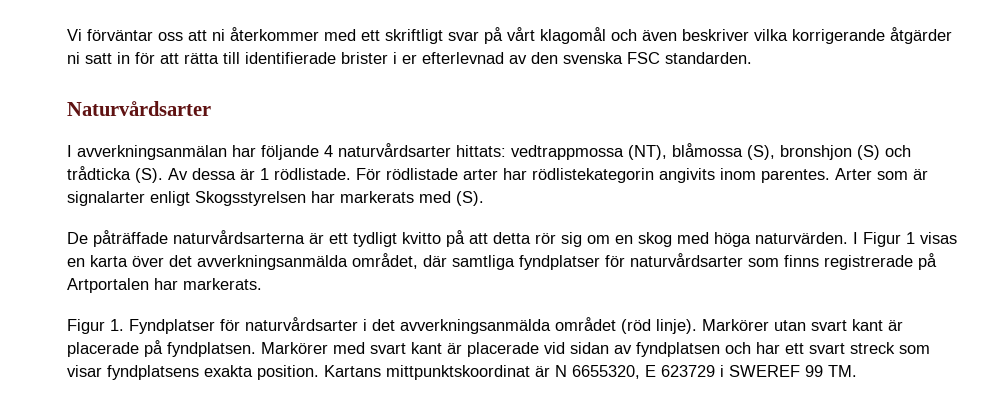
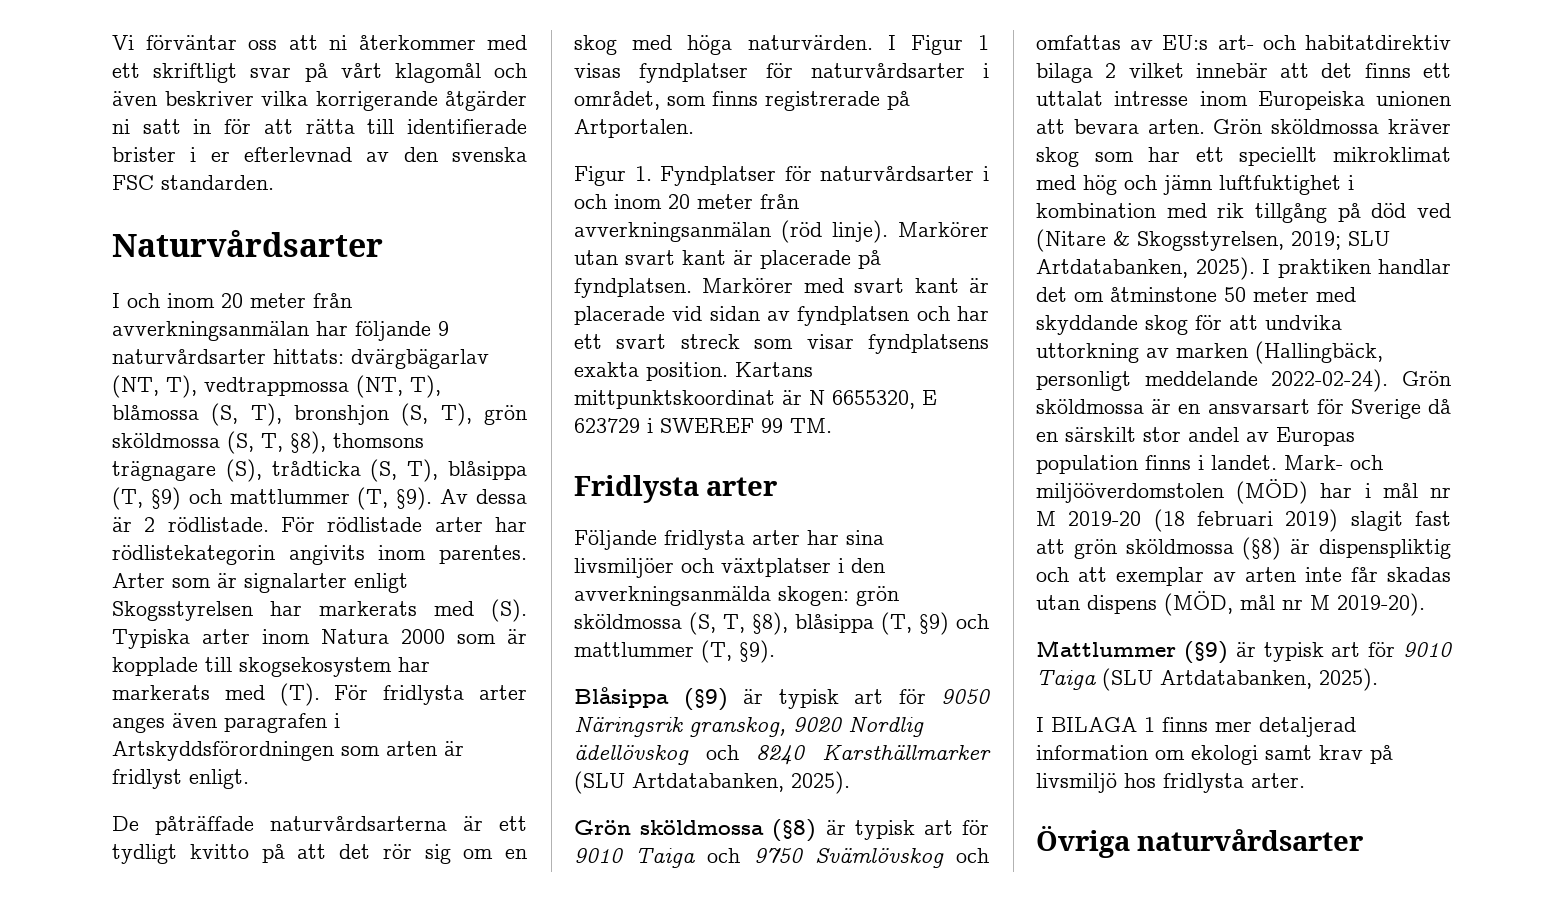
(72, 151) none -> [127,293,352,308] och inom 20 meter från
[324,145,333,157] 4 -> [438,321,449,336] 9
[511,143,911,160] [67,166,163,183] vedtrappmossa (NT), blåmossa (S), bronshjon (S) och trådticka (S). -> [351,349,489,369] [112,375,441,398] [112,403,527,426] [112,431,424,454] [112,459,527,482] [112,487,433,510] dvärgbägarlav (NT, T), vedtrappmossa (NT, T), blåmossa (S, T), bronshjon (S, T), grön sköldmossa (S, T, §8), thomsons trägnagare (S), trådticka (S, T), blåsippa (T, §9) och mattlummer (T, §9).
[260,168,269,180] 1 -> [144,517,156,532] 2
(484, 198) none -> [112,629,527,649] [112,657,430,677] [112,683,527,706] [112,713,340,733] [112,741,464,761] [112,769,249,789] Typiska arter inom Natura 2000 som är kopplade till skogsekosystem har markerats med (T). För fridlysta arter anges även paragrafen i Artskyddsförordningen som arten är fridlyst enligt.
[493,232,531,244] detta -> [339,844,370,859] det
[67,253,515,270] en karta över det avverkningsanmälda området, där samtliga -> (621, 70) none
(743, 260) none -> [983,63,989,78] [574,91,660,110] i området,
[67,278,262,293] Artportalen har markerats. -> [574,119,694,138] Artportalen.
[372,317,616,334] det avverkningsanmälda området -> [574,194,799,209] [574,222,771,242] och inom 20 meter från avverkningsanmälan
(857, 371) none -> [574,475,778,503] [574,530,884,550] [574,558,885,578] [574,586,899,606] [574,612,989,635] [574,640,775,663] [574,687,990,711] [574,716,924,737] [574,744,991,765] [574,771,850,794] [574,819,989,842] [574,848,989,868] [1036,35,1451,50] [1036,63,1451,83] [1036,91,1451,110] [1036,119,1451,134] [1036,147,1451,167] [1036,175,1354,195] [1036,203,1451,223] [1036,229,1390,252] [1036,257,1451,280] [1036,287,1356,302] [1036,315,1342,335] [1036,341,1383,364] [1036,369,1451,392] [1036,399,1451,419] [1036,427,1355,446] [1036,455,1383,474] [1036,479,1451,504] [1036,509,1451,532] [1036,537,1451,560] [1036,567,1451,586] [1036,591,1425,616] [1036,640,1452,664] [1036,668,1378,691] [1036,717,1356,737] [1036,745,1393,765] [1036,773,1305,793] [1036,826,1364,858] // Fridlysta arter // Följande fridlysta arter har sina livsmiljöer och växtplatser i den avverkningsanmälda skogen: grön sköldmossa (S, T, §8), blåsippa (T, §9) och mattlummer (T, §9). // Blåsippa (§9) är typisk art för 9050 Näringsrik granskog, 9020 Nordlig ädellövskog och 8240 Karsthällmarker (SLU Artdatabanken, 2025). // Grön sköldmossa (§8) är typisk art för 9010 Taiga och 9750 Svämlövskog och omfattas av EU:s art- och habitatdirektiv bilaga 2 vilket innebär att det finns ett uttalat intresse inom Europeiska unionen att bevara arten. Grön sköldmossa kräver skog som har ett speciellt mikroklimat med hög och jämn luftfuktighet i kombination med rik tillgång på död ved (Nitare & Skogsstyrelsen, 2019; SLU Artdatabanken, 2025). I praktiken handlar det om åtminstone 50 meter med skyddande skog för att undvika uttorkning av marken (Hallingbäck, personligt meddelande 2022-02-24). Grön sköldmossa är en ansvarsart för Sverige då en särskilt stor andel av Europas population finns i landet. Mark- och miljööverdomstolen (MÖD) har i mål nr M 2019-20 (18 februari 2019) slagit fast att grön sköldmossa (§8) är dispenspliktig och att exemplar av arten inte får skadas utan dispens (MÖD, mål nr M 2019-20). // Mattlummer (§9) är typisk art för 9010 Taiga (SLU Artdatabanken, 2025). // I BILAGA 1 finns mer detaljerad information om ekologi samt krav på livsmiljö hos fridlysta arter. // Övriga naturvårdsarter

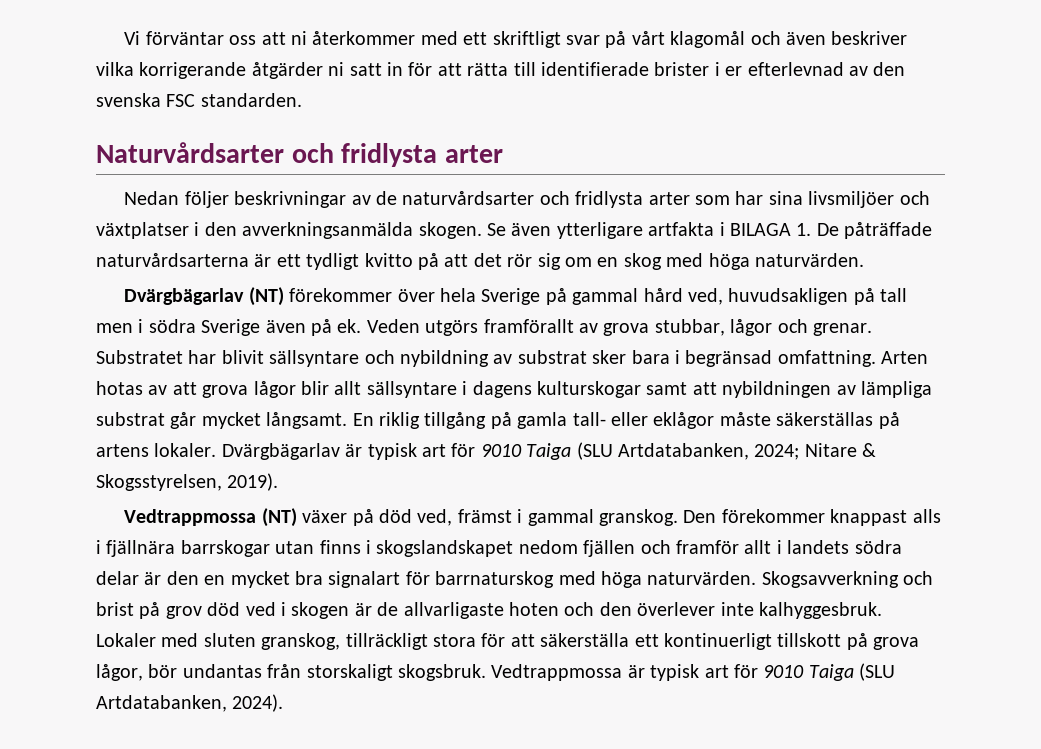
[112,293,352,308] [112,321,449,341] [112,349,489,369] [112,375,441,398] [112,403,527,426] [112,431,424,454] [112,459,527,482] [112,487,527,510] [112,517,527,532] [112,545,527,565] [112,573,408,593] [112,599,527,622] [112,629,527,649] [112,657,430,677] [112,683,527,706] [112,713,340,733] [112,741,464,761] [112,769,249,789] // I och inom 20 meter från avverkningsanmälan har följande 9 naturvårdsarter hittats: dvärgbägarlav (NT, T), vedtrappmossa (NT, T), blåmossa (S, T), bronshjon (S, T), grön sköldmossa (S, T, §8), thomsons trägnagare (S), trådticka (S, T), blåsippa (T, §9) och mattlummer (T, §9). Av dessa är 2 rödlistade. För rödlistade arter har rödlistekategorin angivits inom parentes. Arter som är signalarter enligt Skogsstyrelsen har markerats med (S). Typiska arter inom Natura 2000 som är kopplade till skogsekosystem har markerats med (T). För fridlysta arter anges även paragrafen i Artskyddsförordningen som arten är fridlyst enligt. // -> [291,143,503,167] [124,191,930,208] [96,222,812,239] och fridlysta arter // Nedan följer beskrivningar av de naturvårdsarter och fridlysta arter som har sina livsmiljöer och växtplatser i den avverkningsanmälda skogen. Se även ytterligare artfakta i BILAGA 1.
[887,35,989,55] [574,63,989,83] [574,91,910,111] [574,119,694,138] [574,166,989,186] [574,194,799,209] [574,220,989,243] [574,250,881,269] [574,278,989,298] [574,306,989,326] [574,334,989,354] [574,362,813,381] [574,390,937,409] [574,418,832,433] [574,475,778,503] [574,530,884,550] [574,558,885,578] [574,586,899,606] [574,612,989,635] [574,640,775,663] [574,687,990,711] [574,716,924,737] [574,744,991,765] [574,771,850,794] [574,819,989,842] [574,848,989,868] [1036,35,1451,50] [1036,63,1451,83] [1036,91,1451,110] [1036,119,1451,134] [1036,147,1451,167] [1036,175,1354,195] [1036,203,1451,223] [1036,229,1390,252] [1036,257,1451,280] [1036,287,1356,302] [1036,315,1342,335] [1036,341,1383,364] [1036,369,1451,392] [1036,399,1451,419] [1036,427,1355,446] [1036,455,1383,474] [1036,479,1451,504] [1036,509,1451,532] [1036,537,1451,560] [1036,567,1451,586] [1036,591,1425,616] [1036,640,1452,664] [1036,668,1378,691] [1036,717,1356,737] [1036,745,1393,765] [1036,773,1305,793] [1036,826,1364,858] I Figur 1 visas fyndplatser för naturvårdsarter i området, som finns registrerade på Artportalen. // Figur 1. Fyndplatser för naturvårdsarter i och inom 20 meter från avverkningsanmälan (röd linje). Markörer utan svart kant är placerade på fyndplatsen. Markörer med svart kant är placerade vid sidan av fyndplatsen och har ett svart streck som visar fyndplatsens exakta position. Kartans mittpunktskoordinat är N 6655320, E 623729 i SWEREF 99 TM. // Fridlysta arter // Följande fridlysta arter har sina livsmiljöer och växtplatser i den avverkningsanmälda skogen: grön sköldmossa (S, T, §8), blåsippa (T, §9) och mattlummer (T, §9). // Blåsippa (§9) är typisk art för 9050 Näringsrik granskog, 9020 Nordlig ädellövskog och 8240 Karsthällmarker (SLU Artdatabanken, 2025). // Grön sköldmossa (§8) är typisk art för 9010 Taiga och 9750 Svämlövskog och omfattas av EU:s art- och habitatdirektiv bilaga 2 vilket innebär att det finns ett uttalat intresse inom Europeiska unionen att bevara arten. Grön sköldmossa kräver skog som har ett speciellt mikroklimat med hög och jämn luftfuktighet i kombination med rik tillgång på död ved (Nitare & Skogsstyrelsen, 2019; SLU Artdatabanken, 2025). I praktiken handlar det om åtminstone 50 meter med skyddande skog för att undvika uttorkning av marken (Hallingbäck, personligt meddelande 2022-02-24). Grön sköldmossa är en ansvarsart för Sverige då en särskilt stor andel av Europas population finns i landet. Mark- och miljööverdomstolen (MÖD) har i mål nr M 2019-20 (18 februari 2019) slagit fast att grön sköldmossa (§8) är dispenspliktig och att exemplar av arten inte får skadas utan dispens (MÖD, mål nr M 2019-20). // Mattlummer (§9) är typisk art för 9010 Taiga (SLU Artdatabanken, 2025). // I BILAGA 1 finns mer detaljerad information om ekologi samt krav på livsmiljö hos fridlysta arter. // Övriga naturvårdsarter -> [124,287,908,306] [96,319,872,336] [96,350,929,367] [96,381,932,398] [96,412,900,429] [96,442,877,460] [96,473,279,491] [124,508,941,527] [96,540,902,557] [96,571,934,588] [96,602,882,619] [96,633,920,650] [96,663,896,681] [96,694,284,712] // Dvärgbägarlav (NT) förekommer över hela Sverige på gammal hård ved, huvudsakligen på tall men i södra Sverige även på ek. Veden utgörs framförallt av grova stubbar, lågor och grenar. Substratet har blivit sällsyntare och nybildning av substrat sker bara i begränsad omfattning. Arten hotas av att grova lågor blir allt sällsyntare i dagens kulturskogar samt att nybildningen av lämpliga substrat går mycket långsamt. En riklig tillgång på gamla tall- eller eklågor måste säkerställas på artens lokaler. Dvärgbägarlav är typisk art för 9010 Taiga (SLU Artdatabanken, 2024; Nitare & Skogsstyrelsen, 2019). // Vedtrappmossa (NT) växer på död ved, främst i gammal granskog. Den förekommer knappast alls i fjällnära barrskogar utan finns i skogslandskapet nedom fjällen och framför allt i landets södra delar är den en mycket bra signalart för barrnaturskog med höga naturvärden. Skogsavverkning och brist på grov död ved i skogen är de allvarligaste hoten och den överlever inte kalhyggesbruk. Lokaler med sluten granskog, tillräckligt stora för att säkerställa ett kontinuerligt tillskott på grova lågor, bör undantas från storskaligt skogsbruk. Vedtrappmossa är typisk art för 9010 Taiga (SLU Artdatabanken, 2024).

